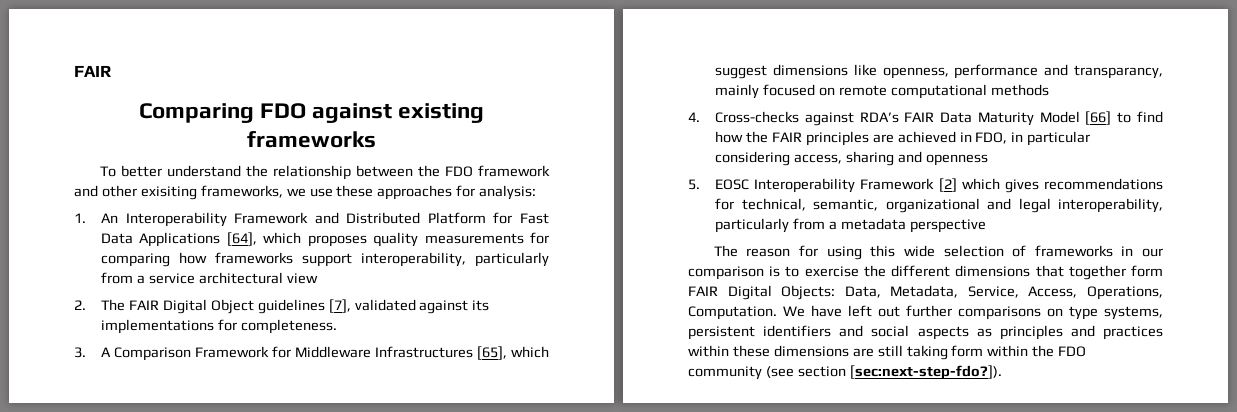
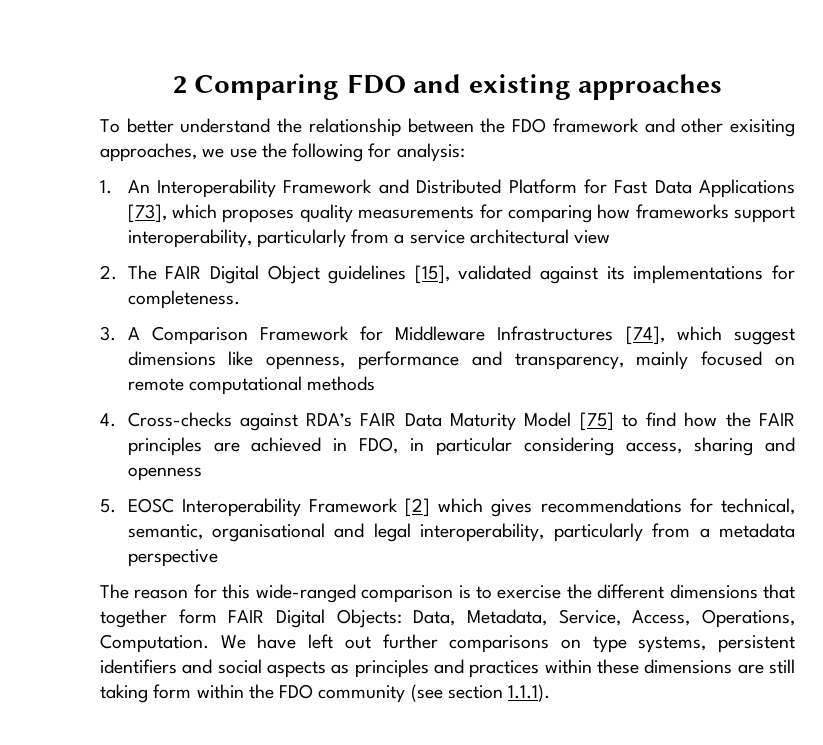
[74,65,111,77] FAIR // -> [172,76,187,94] 2
[312,103,485,123] [247,131,376,148] against existing frameworks -> [413,74,723,100] and existing approaches
[200,185,283,198] frameworks, -> [100,143,197,162] approaches,
[336,185,453,200] these approaches -> [261,143,364,162] the following
[226,232,257,246] [64], -> [127,204,167,223] [73],
[328,299,351,313] [7], -> [414,265,450,284] [15],
[477,346,508,360] [65], -> [625,326,665,345] [74],
[1074,65,1163,79] transparancy, -> [514,353,624,370] transparency,
[1085,111,1112,125] [66] -> [579,412,614,431] [75]
[885,198,980,213] organizational -> [212,523,326,542] organisational
[826,245,1163,260] using this wide selection of frameworks in our -> [222,584,356,603] this wide-ranged
[849,365,1002,380] [sec:next-step-fdo?]). -> [508,684,551,702] 1.1.1).

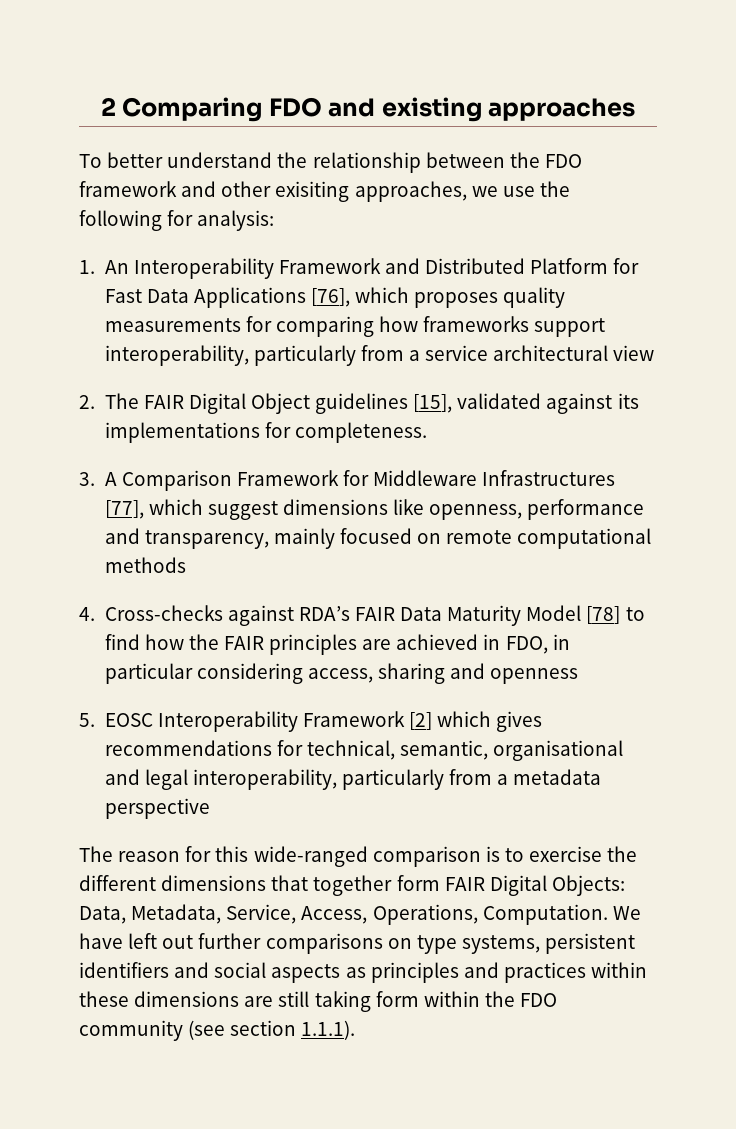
[127,204,167,223] [73], -> [310,288,350,307] [76],
[625,326,665,345] [74], -> [104,500,144,519] [77],
[579,412,614,431] [75] -> [586,606,621,624] [78]

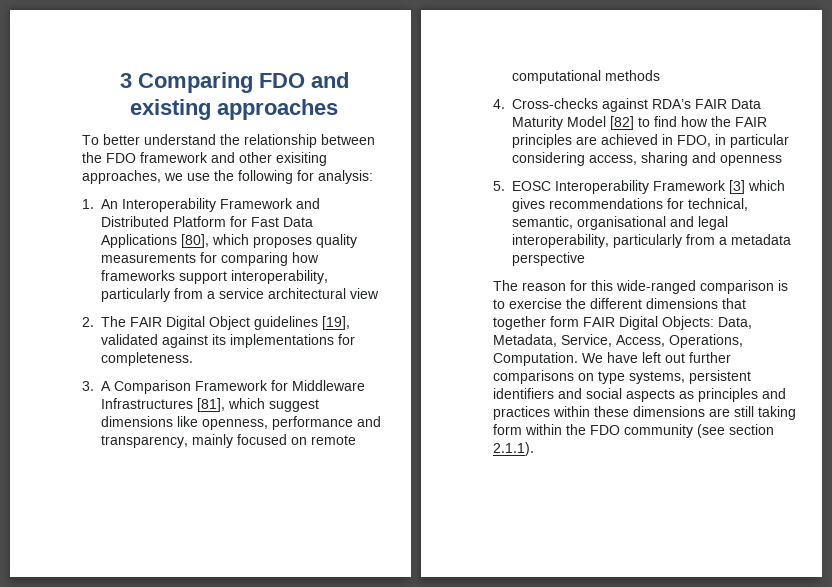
[100,97,116,116] 2 -> [119,73,132,88] 3
[310,288,350,307] [76], -> [181,234,209,248] [80],
[413,394,453,413] [15], -> [322,316,350,330] [19],
[104,500,144,519] [77], -> [197,398,225,412] [81],
[586,606,621,624] [78] -> [610,116,634,130] [82]
[408,712,432,730] [2] -> [729,180,745,194] [3]
[301,1020,356,1040] 1.1.1). -> [493,442,534,456] 2.1.1).

